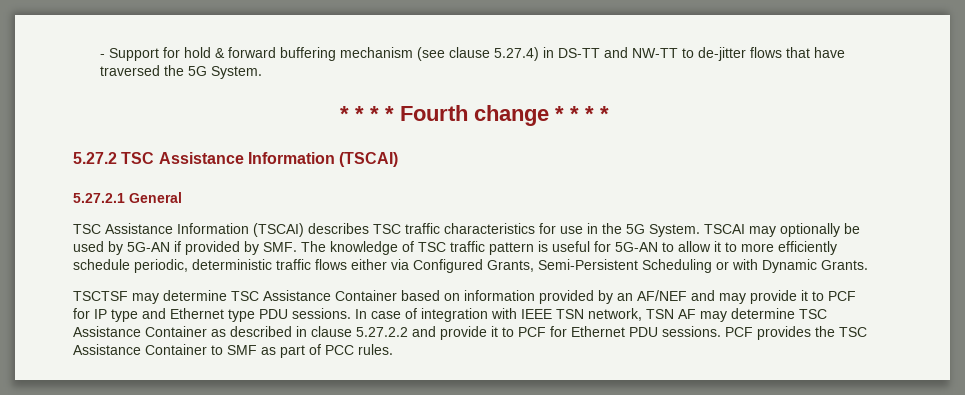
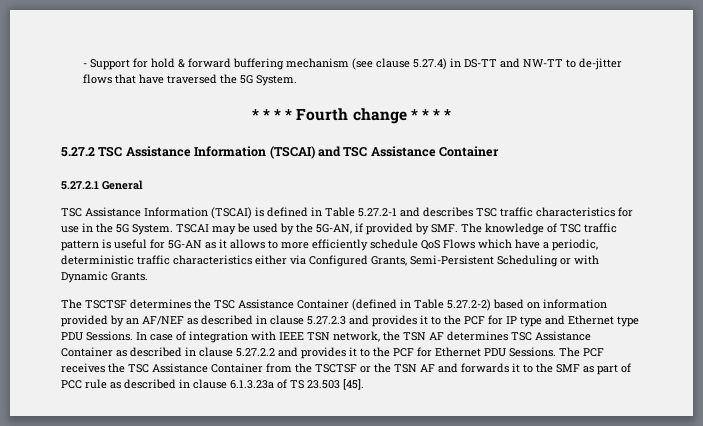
(399, 159) none -> [317,146,499,157] and TSC Assistance Container
(304, 230) none -> [255,207,420,217] is defined in Table 5.27.2-1 and
[780,223,840,237] optionally -> (236, 230) none
[127,242,170,252] 5G-AN -> [296,223,352,234] the 5G-AN,
[662,241,721,252] to allow it -> [205,239,265,249] as it allows
(130, 264) none -> [421,239,549,250] QoS Flows which have a
[315,259,347,270] flows -> [173,255,252,265] characteristics
[73,290,397,304] TSCTSF may determine TSC Assistance Container -> [61,299,491,311] The TSCTSF determines the TSC Assistance Container (defined in Table 5.27.2-2)
[691,290,824,304] and may provide it to -> [187,315,461,327] as described in clause 5.27.2.3 and provides it to the
[292,308,351,319] sessions. -> [86,331,133,341] Sessions.
[646,308,795,322] TSN AF may determine -> [383,331,508,341] the TSN AF determines
[440,326,514,340] provide it to -> [301,347,390,359] provides it to the
[662,326,867,340] [73,344,223,355] sessions. PCF provides the TSC Assistance Container to -> [509,347,604,357] [61,363,553,373] Sessions. The PCF receives the TSC Assistance Container from the TSCTSF or the TSN AF and forwards it to the
[358,344,393,355] rules. -> [85,379,364,390] rule as described in clause 6.1.3.23a of TS 23.503 [45].

